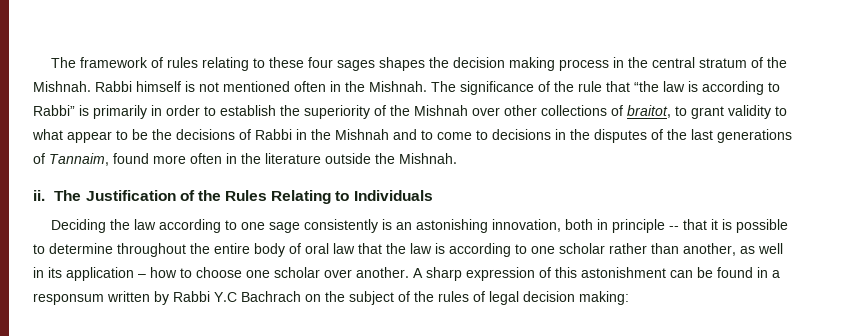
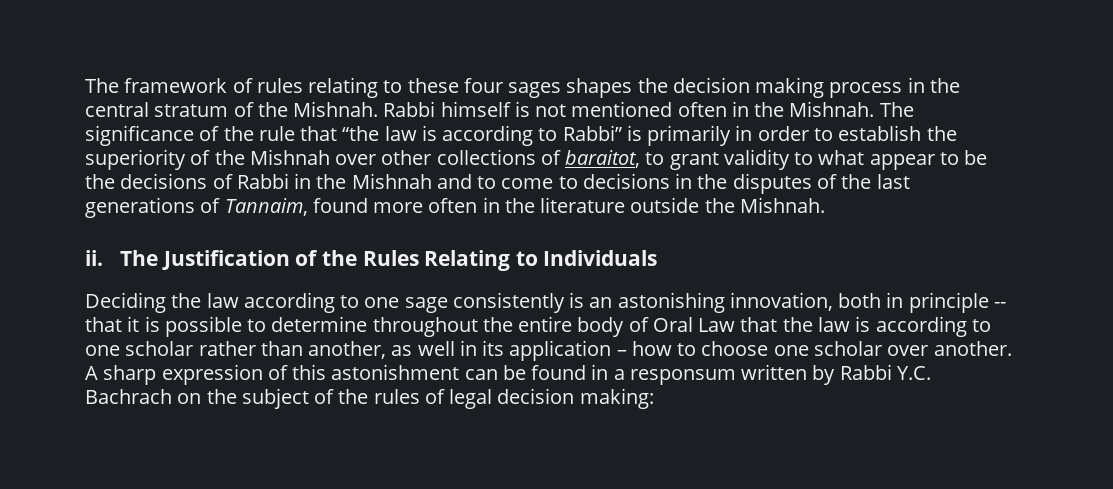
[627,105,671,118] braitot, -> [565,150,641,168] baraitot,
[305,243,355,254] oral law -> [652,317,736,332] Oral Law
[214,292,237,302] Y.C -> [896,366,931,380] Y.C.

